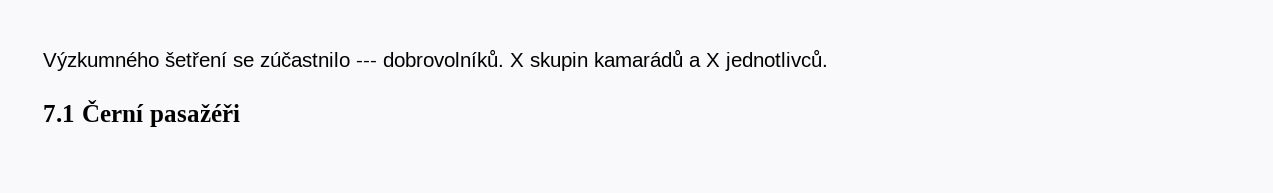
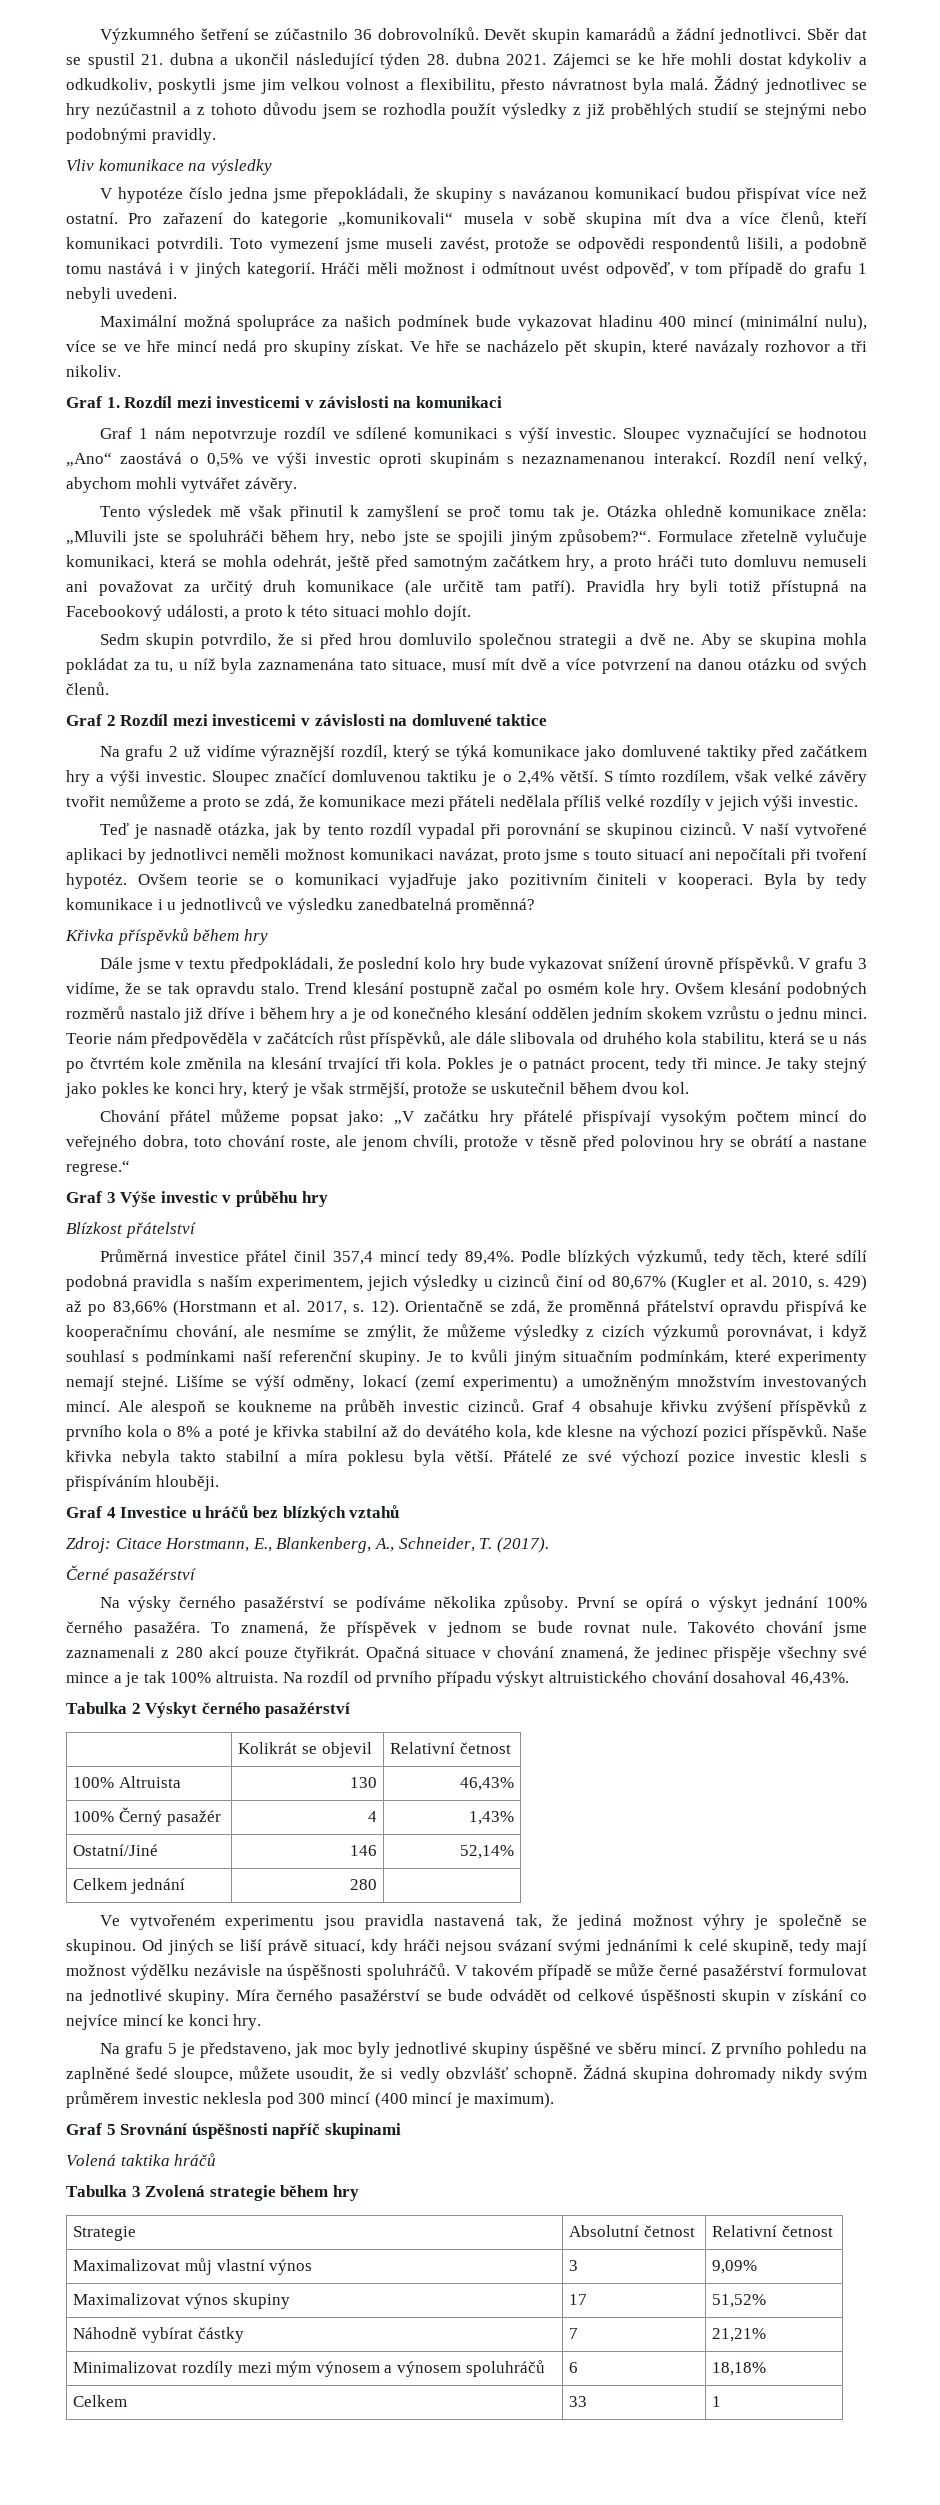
[356,49,828,71] [43,100,240,127] --- dobrovolníků. X skupin kamarádů a X jednotlivců. // 7.1 Černí pasažéři -> [353,27,868,44] [66,53,867,69] [66,75,868,94] [66,102,867,119] [66,128,216,144] [66,159,272,175] [99,187,867,203] [66,211,867,228] [66,236,867,253] [66,262,868,278] [66,287,177,303] [99,315,867,331] [66,340,868,356] [66,365,121,377] [66,396,502,408] [99,427,868,443] [66,452,867,468] [66,477,297,493] [99,505,868,521] [66,529,867,546] [66,555,867,571] [66,580,868,596] [66,605,471,621] [99,633,867,649] [66,658,868,674] [66,682,109,695] [66,714,548,726] [99,745,868,761] [66,770,867,786] [66,794,859,811] [99,822,867,839] [66,848,867,864] [66,873,867,889] [66,897,536,914] [65,928,268,945] [99,956,867,973] [66,982,867,998] [66,1006,867,1023] [66,1031,868,1048] [66,1057,867,1073] [65,1082,690,1098] [99,1109,868,1126] [66,1135,867,1151] [66,1160,130,1176] [66,1190,328,1207] [66,1222,196,1238] [99,1249,867,1266] [66,1274,867,1291] [66,1300,867,1316] [66,1324,867,1341] [66,1349,867,1366] [66,1375,867,1391] [66,1399,868,1416] [66,1424,867,1441] [66,1450,867,1466] [66,1475,219,1491] [66,1505,400,1522] [66,1537,549,1553] [66,1565,196,1584] [99,1595,867,1612] [66,1621,867,1637] [66,1646,867,1662] [66,1671,849,1687] [66,1702,351,1718] [238,1742,372,1758] [390,1742,511,1754] [73,1776,181,1788] [349,1777,377,1788] [459,1777,514,1791] [73,1807,221,1826] [367,1811,377,1822] [468,1811,514,1825] [73,1844,159,1856] [349,1845,377,1856] [459,1845,514,1859] [73,1878,185,1894] [349,1879,377,1890] [99,1914,867,1930] [66,1939,868,1955] [66,1963,867,1980] [66,1989,868,2005] [66,2014,262,2030] [99,2042,867,2058] [66,2064,867,2083] [66,2091,555,2108] [66,2123,401,2139] [66,2153,217,2166] [66,2185,359,2201] [73,2226,137,2241] [569,2225,695,2237] [712,2225,833,2237] [73,2258,313,2275] [569,2260,579,2271] [712,2260,758,2274] [73,2293,290,2309] [569,2294,588,2305] [712,2294,767,2308] [73,2327,244,2343] [569,2328,579,2339] [712,2328,767,2342] [73,2360,545,2377] [569,2362,579,2373] [712,2362,767,2376] [73,2395,128,2407] [569,2396,588,2407] [712,2396,722,2407] 36 dobrovolníků. Devět skupin kamarádů a žádní jednotlivci. Sběr dat se spustil 21. dubna a ukončil následující týden 28. dubna 2021. Zájemci se ke hře mohli dostat kdykoliv a odkudkoliv, poskytli jsme jim velkou volnost a flexibilitu, přesto návratnost byla malá. Žádný jednotlivec se hry nezúčastnil a z tohoto důvodu jsem se rozhodla použít výsledky z již proběhlých studií se stejnými nebo podobnými pravidly. // Vliv komunikace na výsledky // V hypotéze číslo jedna jsme přepokládali, že skupiny s navázanou komunikací budou přispívat více než ostatní. Pro zařazení do kategorie „komunikovali“ musela v sobě skupina mít dva a více členů, kteří komunikaci potvrdili. Toto vymezení jsme museli zavést, protože se odpovědi respondentů lišili, a podobně tomu nastává i v jiných kategorií. Hráči měli možnost i odmítnout uvést odpověď, v tom případě do grafu 1 nebyli uvedeni. // Maximální možná spolupráce za našich podmínek bude vykazovat hladinu 400 mincí (minimální nulu), více se ve hře mincí nedá pro skupiny získat. Ve hře se nacházelo pět skupin, které navázaly rozhovor a tři nikoliv. // Graf 1. Rozdíl mezi investicemi v závislosti na komunikaci // Graf 1 nám nepotvrzuje rozdíl ve sdílené komunikaci s výší investic. Sloupec vyznačující se hodnotou „Ano“ zaostává o 0,5% ve výši investic oproti skupinám s nezaznamenanou interakcí. Rozdíl není velký, abychom mohli vytvářet závěry. // Tento výsledek mě však přinutil k zamyšlení se proč tomu tak je. Otázka ohledně komunikace zněla: „Mluvili jste se spoluhráči během hry, nebo jste se spojili jiným způsobem?“. Formulace zřetelně vylučuje komunikaci, která se mohla odehrát, ještě před samotným začátkem hry, a proto hráči tuto domluvu nemuseli ani považovat za určitý druh komunikace (ale určitě tam patří). Pravidla hry byli totiž přístupná na Facebookový události, a proto k této situaci mohlo dojít. // Sedm skupin potvrdilo, že si před hrou domluvilo společnou strategii a dvě ne. Aby se skupina mohla pokládat za tu, u níž byla zaznamenána tato situace, musí mít dvě a více potvrzení na danou otázku od svých členů. // Graf 2 Rozdíl mezi investicemi v závislosti na domluvené taktice // Na grafu 2 už vidíme výraznější rozdíl, který se týká komunikace jako domluvené taktiky před začátkem hry a výši investic. Sloupec značící domluvenou taktiku je o 2,4% větší. S tímto rozdílem, však velké závěry tvořit nemůžeme a proto se zdá, že komunikace mezi přáteli nedělala příliš velké rozdíly v jejich výši investic. // Teď je nasnadě otázka, jak by tento rozdíl vypadal při porovnání se skupinou cizinců. V naší vytvořené aplikaci by jednotlivci neměli možnost komunikaci navázat, proto jsme s touto situací ani nepočítali při tvoření hypotéz. Ovšem teorie se o komunikaci vyjadřuje jako pozitivním činiteli v kooperaci. Byla by tedy komunikace i u jednotlivců ve výsledku zanedbatelná proměnná? // Křivka příspěvků během hry // Dále jsme v textu předpokládali, že poslední kolo hry bude vykazovat snížení úrovně příspěvků. V grafu 3 vidíme, že se tak opravdu stalo. Trend klesání postupně začal po osmém kole hry. Ovšem klesání podobných rozměrů nastalo již dříve i během hry a je od konečného klesání oddělen jedním skokem vzrůstu o jednu minci. Teorie nám předpověděla v začátcích růst příspěvků, ale dále slibovala od druhého kola stabilitu, která se u nás po čtvrtém kole změnila na klesání trvající tři kola. Pokles je o patnáct procent, tedy tři mince. Je taky stejný jako pokles ke konci hry, který je však strmější, protože se uskutečnil během dvou kol. // Chování přátel můžeme popsat jako: „V začátku hry přátelé přispívají vysokým počtem mincí do veřejného dobra, toto chování roste, ale jenom chvíli, protože v těsně před polovinou hry se obrátí a nastane regrese.“ // Graf 3 Výše investic v průběhu hry // Blízkost přátelství // Průměrná investice přátel činil 357,4 mincí tedy 89,4%. Podle blízkých výzkumů, tedy těch, které sdílí podobná pravidla s naším experimentem, jejich výsledky u cizinců činí od 80,67% (Kugler et al. 2010, s. 429) až po 83,66% (Horstmann et al. 2017, s. 12). Orientačně se zdá, že proměnná přátelství opravdu přispívá ke kooperačnímu chování, ale nesmíme se zmýlit, že můžeme výsledky z cizích výzkumů porovnávat, i když souhlasí s podmínkami naší referenční skupiny. Je to kvůli jiným situačním podmínkám, které experimenty nemají stejné. Lišíme se výší odměny, lokací (zemí experimentu) a umožněným množstvím investovaných mincí. Ale alespoň se koukneme na průběh investic cizinců. Graf 4 obsahuje křivku zvýšení příspěvků z prvního kola o 8% a poté je křivka stabilní až do devátého kola, kde klesne na výchozí pozici příspěvků. Naše křivka nebyla takto stabilní a míra poklesu byla větší. Přátelé ze své výchozí pozice investic klesli s přispíváním hlouběji. // Graf 4 Investice u hráčů bez blízkých vztahů // Zdroj: Citace Horstmann, E., Blankenberg, A., Schneider, T. (2017). // Černé pasažérství // Na výsky černého pasažérství se podíváme několika způsoby. První se opírá o výskyt jednání 100% černého pasažéra. To znamená, že příspěvek v jednom se bude rovnat nule. Takovéto chování jsme zaznamenali z 280 akcí pouze čtyřikrát. Opačná situace v chování znamená, že jedinec přispěje všechny své mince a je tak 100% altruista. Na rozdíl od prvního případu výskyt altruistického chování dosahoval 46,43%. // Tabulka 2 Výskyt černého pasažérství // | Kolikrát se objevil | Relativní četnost // 100% Altruista | 130 | 46,43% // 100% Černý pasažér | 4 | 1,43% // Ostatní/Jiné | 146 | 52,14% // Celkem jednání | 280 | // Ve vytvořeném experimentu jsou pravidla nastavená tak, že jediná možnost výhry je společně se skupinou. Od jiných se liší právě situací, kdy hráči nejsou svázaní svými jednáními k celé skupině, tedy mají možnost výdělku nezávisle na úspěšnosti spoluhráčů. V takovém případě se může černé pasažérství formulovat na jednotlivé skupiny. Míra černého pasažérství se bude odvádět od celkové úspěšnosti skupin v získání co nejvíce mincí ke konci hry. // Na grafu 5 je představeno, jak moc byly jednotlivé skupiny úspěšné ve sběru mincí. Z prvního pohledu na zaplněné šedé sloupce, můžete usoudit, že si vedly obzvlášť schopně. Žádná skupina dohromady nikdy svým průměrem investic neklesla pod 300 mincí (400 mincí je maximum). // Graf 5 Srovnání úspěšnosti napříč skupinami // Volená taktika hráčů // Tabulka 3 Zvolená strategie během hry // Strategie | Absolutní četnost | Relativní četnost // Maximalizovat můj vlastní výnos | 3 | 9,09% // Maximalizovat výnos skupiny | 17 | 51,52% // Náhodně vybírat částky | 7 | 21,21% // Minimalizovat rozdíly mezi mým výnosem a výnosem spoluhráčů | 6 | 18,18% // Celkem | 33 | 1

